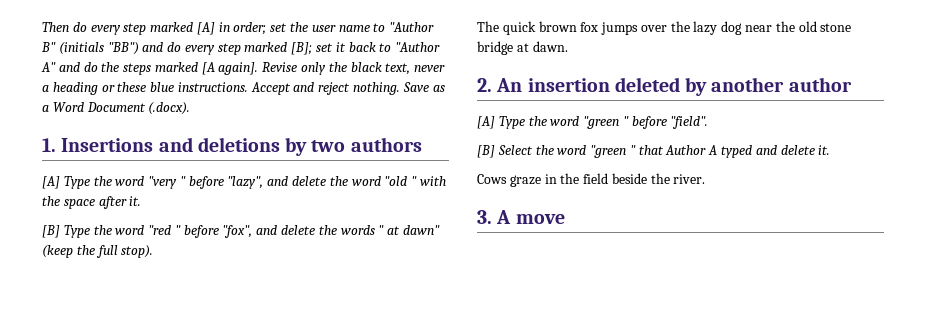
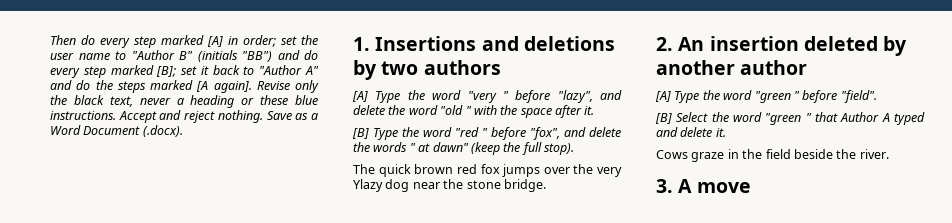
(577, 26) none -> [456,164,477,174] red
[693,21,718,35] lazy -> [597,167,622,177] [353,179,383,192] very Ylazy
[798,21,852,32] [477,41,568,55] old stone bridge at dawn. -> [466,179,546,192] stone bridge.

